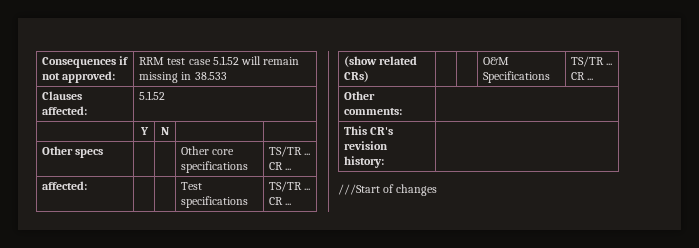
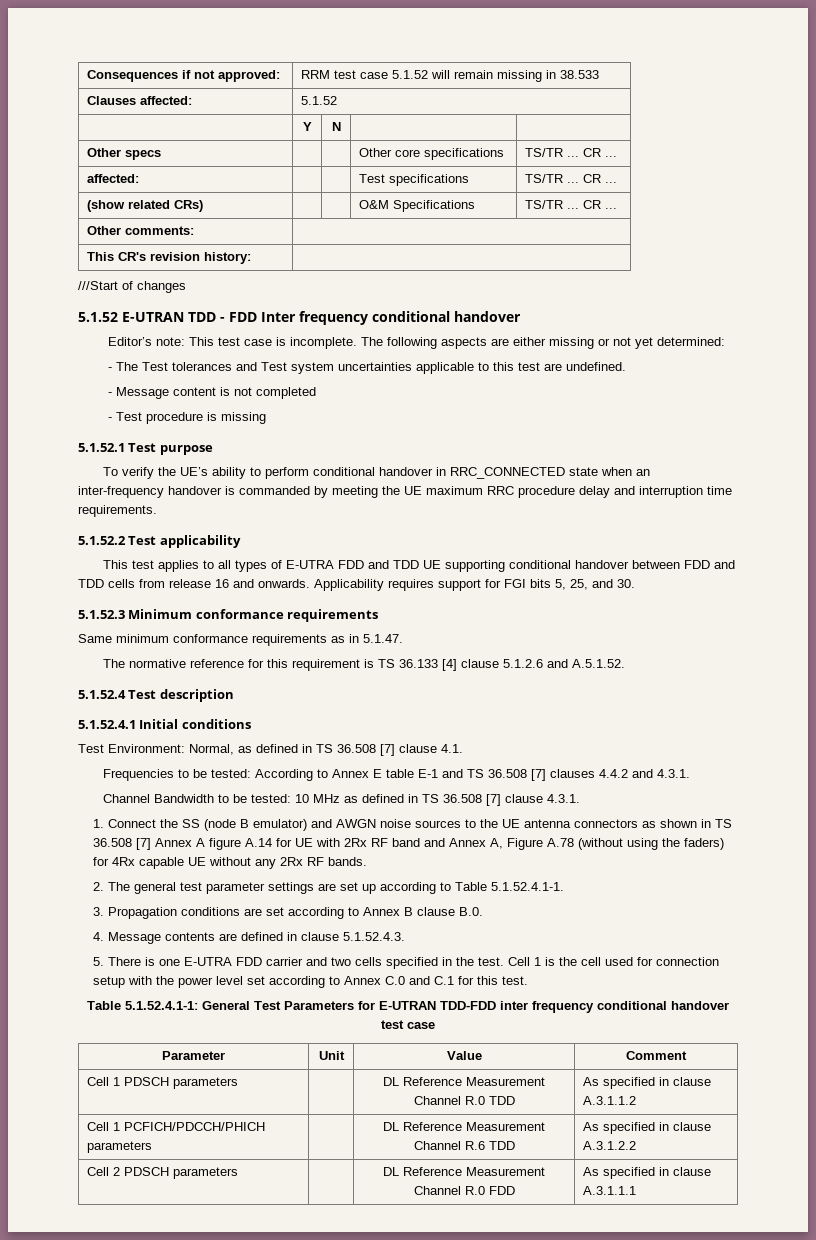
(438, 190) none -> [78,311,521,325] [108,337,726,349] [108,362,627,374] [108,387,317,399] [108,412,267,424] [78,443,213,455] [102,467,650,479] [78,486,732,498] [78,505,157,517] [78,535,241,548] [102,560,735,572] [78,579,635,591] [78,609,379,622] [78,634,403,646] [102,659,625,671] [78,689,234,702] [78,719,251,729] [78,744,463,756] [102,769,690,781] [102,794,580,806] [93,819,733,831] [93,838,725,850] [93,857,368,869] [93,882,565,894] [93,907,484,919] [93,932,406,944] [93,957,720,969] [93,976,529,988] [87,1001,729,1013] [381,1020,435,1029] [162,1051,225,1060] [318,1051,345,1060] [446,1051,482,1060] [626,1051,687,1060] [87,1077,239,1089] [383,1077,545,1086] [413,1096,515,1105] [583,1077,712,1089] [583,1096,637,1105] [87,1122,266,1131] [87,1141,153,1153] [383,1122,545,1131] [413,1141,515,1150] [583,1122,712,1134] [583,1141,637,1150] [87,1167,239,1179] [383,1167,545,1176] [413,1186,515,1195] [583,1167,712,1179] [583,1186,637,1195] // 5.1.52 E-UTRAN TDD - FDD Inter frequency conditional handover // Editor’s note: This test case is incomplete. The following aspects are either missing or not yet determined: // - The Test tolerances and Test system uncertainties applicable to this test are undefined. // - Message content is not completed // - Test procedure is missing // 5.1.52.1 Test purpose // To verify the UE’s ability to perform conditional handover in RRC_CONNECTED state when an inter-frequency handover is commanded by meeting the UE maximum RRC procedure delay and interruption time requirements. // 5.1.52.2 Test applicability // This test applies to all types of E-UTRA FDD and TDD UE supporting conditional handover between FDD and TDD cells from release 16 and onwards. Applicability requires support for FGI bits 5, 25, and 30. // 5.1.52.3 Minimum conformance requirements // Same minimum conformance requirements as in 5.1.47. // The normative reference for this requirement is TS 36.133 [4] clause 5.1.2.6 and A.5.1.52. // 5.1.52.4 Test description // 5.1.52.4.1 Initial conditions // Test Environment: Normal, as defined in TS 36.508 [7] clause 4.1. // Frequencies to be tested: According to Annex E table E-1 and TS 36.508 [7] clauses 4.4.2 and 4.3.1. // Channel Bandwidth to be tested: 10 MHz as defined in TS 36.508 [7] clause 4.3.1. // 1. Connect the SS (node B emulator) and AWGN noise sources to the UE antenna connectors as shown in TS 36.508 [7] Annex A figure A.14 for UE with 2Rx RF band and Annex A, Figure A.78 (without using the faders) for 4Rx capable UE without any 2Rx RF bands. // 2. The general test parameter settings are set up according to Table 5.1.52.4.1-1. // 3. Propagation conditions are set according to Annex B clause B.0. // 4. Message contents are defined in clause 5.1.52.4.3. // 5. There is one E-UTRA FDD carrier and two cells specified in the test. Cell 1 is the cell used for connection setup with the power level set according to Annex C.0 and C.1 for this test. // Table 5.1.52.4.1-1: General Test Parameters for E-UTRAN TDD-FDD inter frequency conditional handover test case // Parameter | Unit | Value | Comment // Cell 1 PDSCH parameters | | DL Reference Measurement Channel R.0 TDD | As specified in clause A.3.1.1.2 // Cell 1 PCFICH/PDCCH/PHICH parameters | | DL Reference Measurement Channel R.6 TDD | As specified in clause A.3.1.2.2 // Cell 2 PDSCH parameters | | DL Reference Measurement Channel R.0 FDD | As specified in clause A.3.1.1.1

